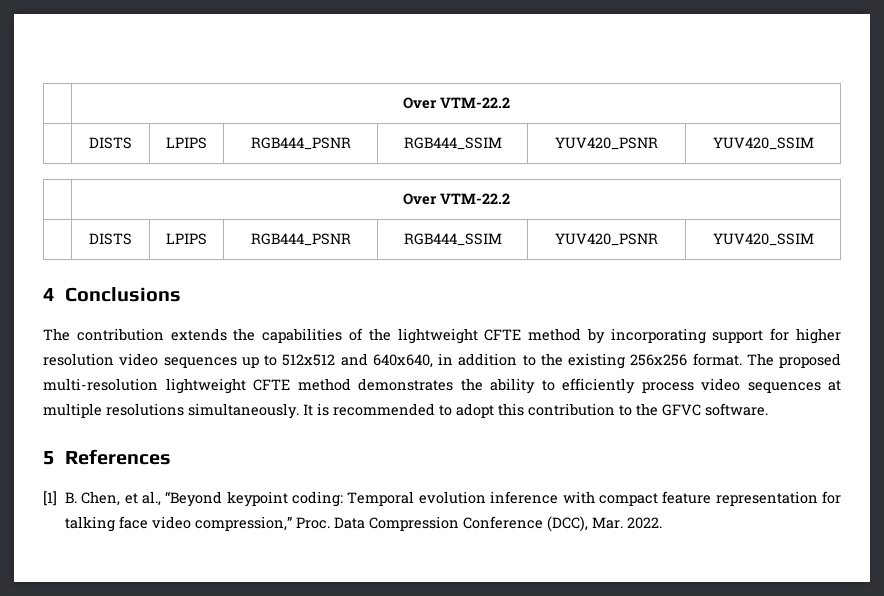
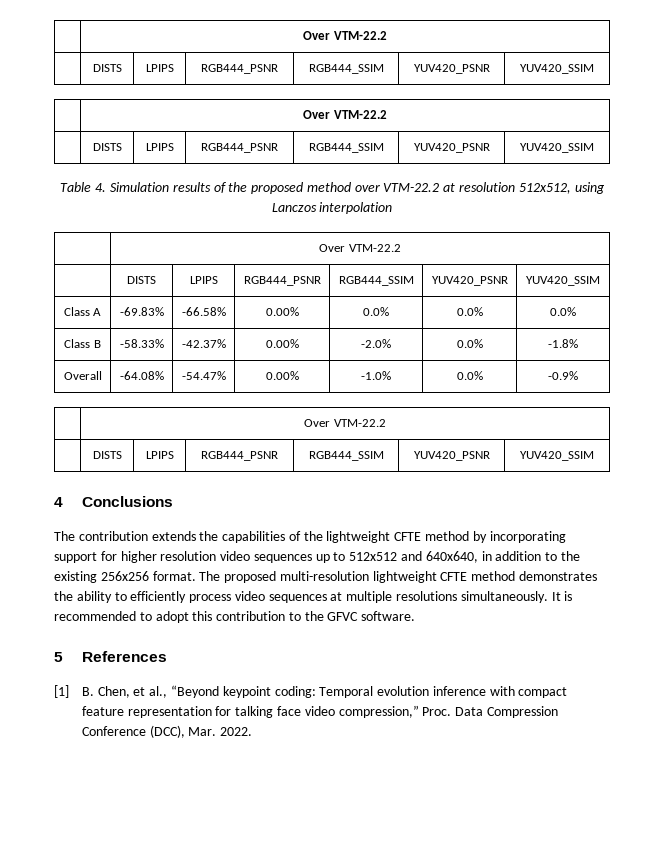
(814, 239) none -> [60,182,605,194] [271,202,393,214] [319,244,401,252] [127,276,156,284] [189,276,218,284] [243,276,321,286] [338,276,414,286] [431,276,508,286] [526,276,600,286] [63,307,102,316] [119,307,164,316] [181,307,226,316] [265,307,299,316] [363,307,389,316] [456,307,483,316] [550,307,576,316] [64,339,101,348] [119,339,164,348] [181,339,226,348] [265,339,299,348] [361,339,391,348] [456,339,483,348] [548,339,578,348] [63,371,102,380] [119,371,164,380] [181,371,226,380] [265,371,299,380] [361,371,391,380] [456,371,483,380] [548,371,578,380] [304,419,386,427] [92,451,122,459] [145,451,174,459] [201,451,278,461] [308,451,384,461] [413,451,490,461] [520,451,594,461] // Table 4. Simulation results of the proposed method over VTM-22.2 at resolution 512x512, using Lanczos interpolation // | Over VTM-22.2 // | DISTS | LPIPS | RGB444_PSNR | RGB444_SSIM | YUV420_PSNR | YUV420_SSIM // Class A | -69.83% | -66.58% | 0.00% | 0.0% | 0.0% | 0.0% // Class B | -58.33% | -42.37% | 0.00% | -2.0% | 0.0% | -1.8% // Overall | -64.08% | -54.47% | 0.00% | -1.0% | 0.0% | -0.9% // | Over VTM-22.2 // | DISTS | LPIPS | RGB444_PSNR | RGB444_SSIM | YUV420_PSNR | YUV420_SSIM

